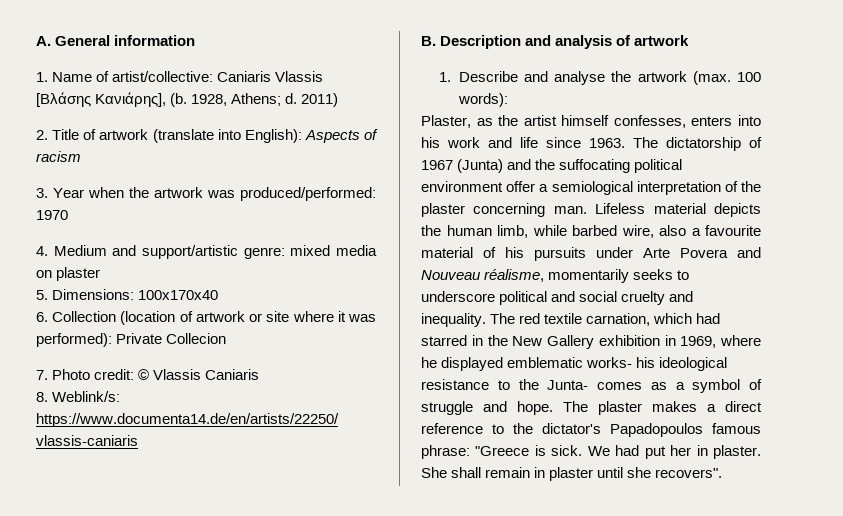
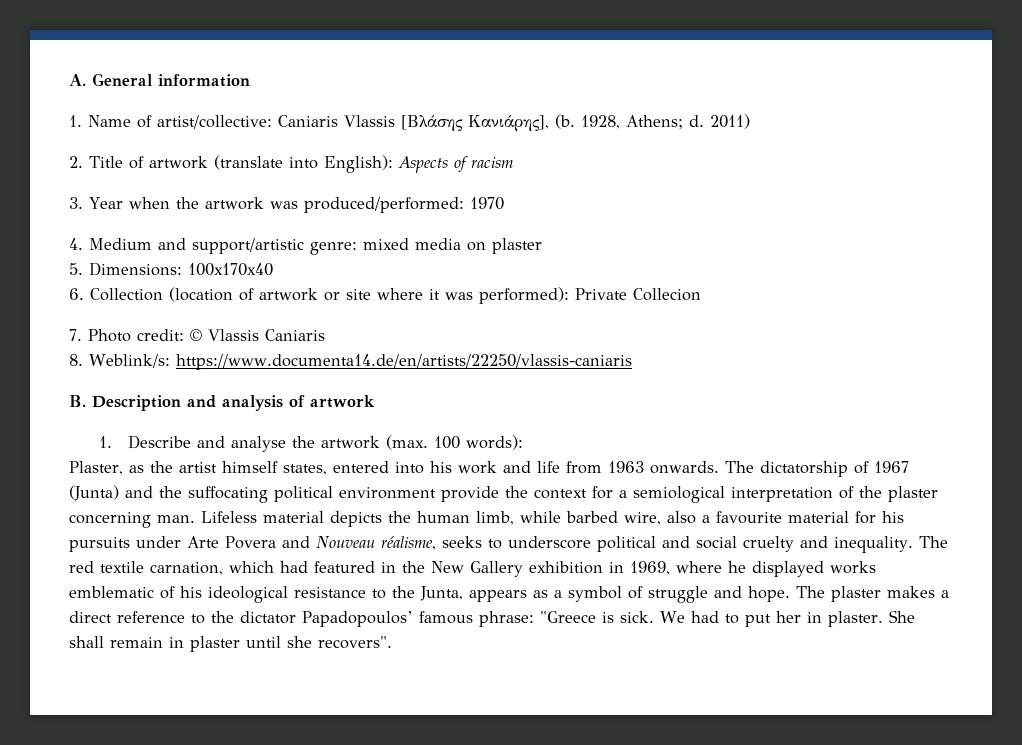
[613,115,733,128] confesses, enters -> [283,461,389,475] states, entered
[546,137,625,148] since 1963. -> [566,461,719,474] from 1963 onwards.
[506,181,536,192] offer -> [441,486,614,502] provide the context for
[483,247,496,258] of -> [855,511,876,524] for
[548,269,630,283] momentarily -> (436, 543) none
[421,335,467,346] starred -> [314,561,375,573] featured
[507,357,633,368] emblematic works- -> [830,561,876,574] [69,586,175,599] works emblematic of
[547,380,642,390] Junta- comes -> [420,586,527,602] Junta, appears
[542,423,703,437] dictator's Papadopoulos -> [240,611,413,627] dictator Papadopoulos’
(640, 450) none -> [724,614,739,624] to

